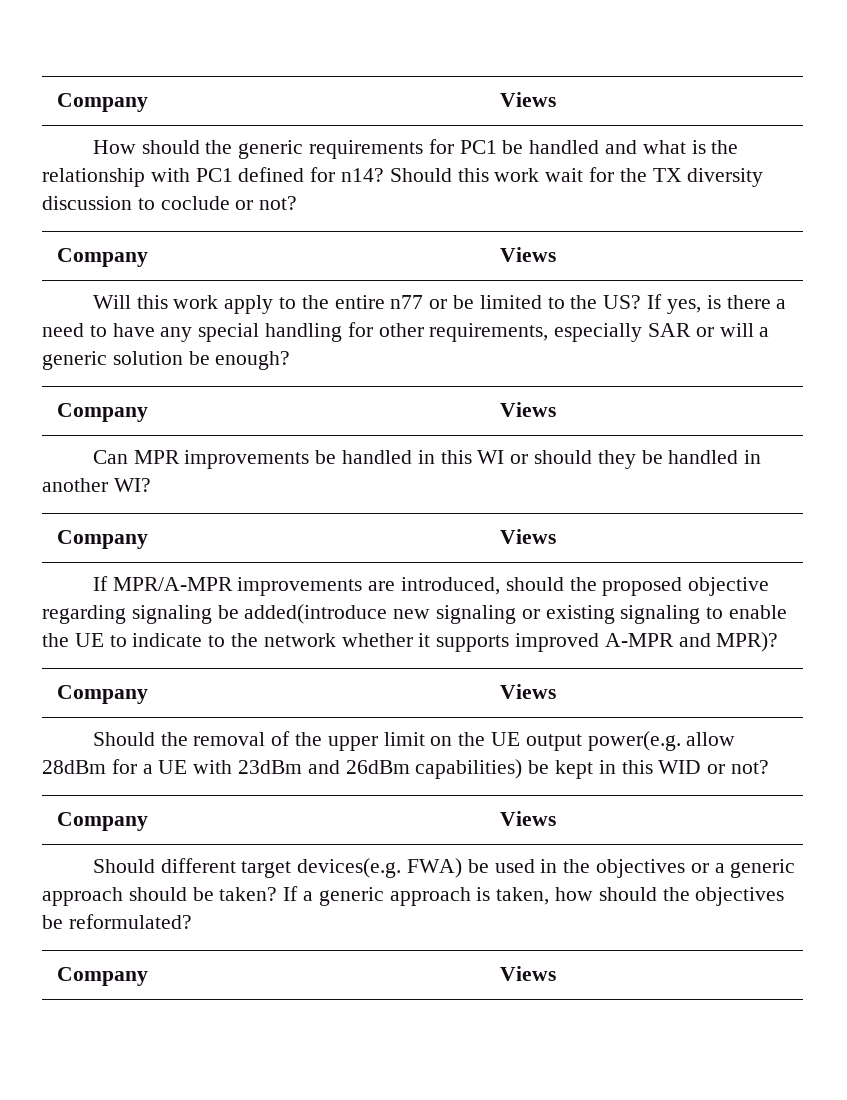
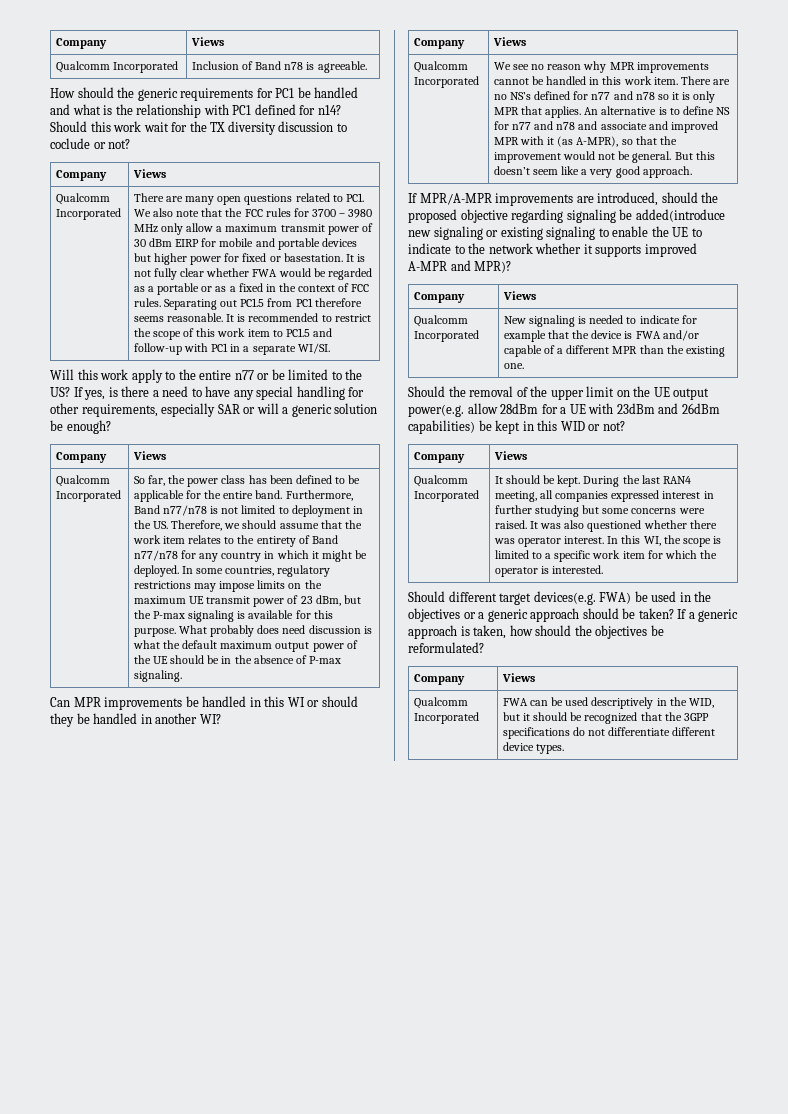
[57,93,149,112] [500,92,557,107] Company | Views -> [56,38,108,49] [191,37,225,46] [56,61,179,73] [192,61,367,73] Company | Views // Qualcomm Incorporated | Inclusion of Band n78 is agreeable.
(557, 254) none -> [56,193,111,205] [56,208,122,220] [134,193,364,205] [134,208,373,218] [134,223,373,235] [134,238,357,250] [134,253,365,265] [134,268,372,280] [134,283,370,295] [134,298,362,310] [134,313,371,322] [134,328,332,340] [134,343,330,355] // Qualcomm Incorporated | There are many open questions related to PC1. We also note that the FCC rules for 3700 – 3980 MHz only allow a maximum transmit power of 30 dBm EIRP for mobile and portable devices but higher power for fixed or basestation. It is not fully clear whether FWA would be regarded as a portable or as a fixed in the context of FCC rules. Separating out PC1.5 from PC1 therefore seems reasonable. It is recommended to restrict the scope of this work item to PC1.5 and follow-up with PC1 in a separate WI/SI.
(557, 409) none -> [56,475,111,487] [56,490,122,502] [134,475,360,487] [134,490,353,502] [134,505,363,517] [134,520,362,531] [133,535,338,547] [134,550,367,562] [134,565,331,577] [134,580,322,592] [134,595,361,607] [134,610,333,622] [134,625,372,637] [133,640,358,652] [134,655,341,664] [134,670,183,682] // Qualcomm Incorporated | So far, the power class has been defined to be applicable for the entire band. Furthermore, Band n77/n78 is not limited to deployment in the US. Therefore, we should assume that the work item relates to the entirety of Band n77/n78 for any country in which it might be deployed. In some countries, regulatory restrictions may impose limits on the maximum UE transmit power of 23 dBm, but the P-max signaling is available for this purpose. What probably does need discussion is what the default maximum output power of the UE should be in the absence of P-max signaling.
(557, 536) none -> [414,61,469,73] [414,76,480,88] [494,61,709,73] [494,76,730,85] [494,91,716,103] [494,106,730,118] [494,121,718,133] [494,136,677,147] [494,151,715,163] [494,166,692,178] // Qualcomm Incorporated | We see no reason why MPR improvements cannot be handled in this work item. There are no NS’s defined for n77 and n78 so it is only MPR that applies. An alternative is to define NS for n77 and n78 and associate and improved MPR with it (as A-MPR), so that the improvement would not be general. But this doesn’t seem like a very good approach.
(557, 691) none -> [414,315,469,327] [414,330,480,342] [504,315,697,327] [504,330,699,342] [504,345,725,357] [504,363,525,369] // Qualcomm Incorporated | New signaling is needed to indicate for example that the device is FWA and/or capable of a different MPR than the existing one.
(557, 818) none -> [414,475,469,487] [414,490,480,502] [495,475,691,487] [495,490,714,502] [495,505,705,517] [495,520,717,532] [494,535,721,547] [495,550,717,562] [495,565,604,577] // Qualcomm Incorporated | It should be kept. During the last RAN4 meeting, all companies expressed interest in further studying but some concerns were raised. It was also questioned whether there was operator interest. In this WI, the scope is limited to a specific work item for which the operator is interested.
(557, 973) none -> [414,697,469,709] [414,712,480,724] [503,697,714,709] [503,712,709,724] [503,727,716,739] [503,742,565,754] // Qualcomm Incorporated | FWA can be used descriptively in the WID, but it should be recognized that the 3GPP specifications do not differentiate different device types.

